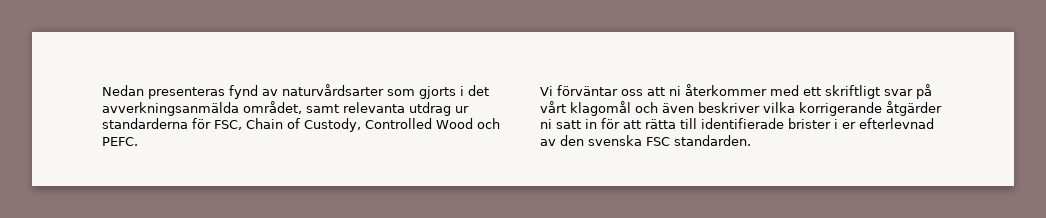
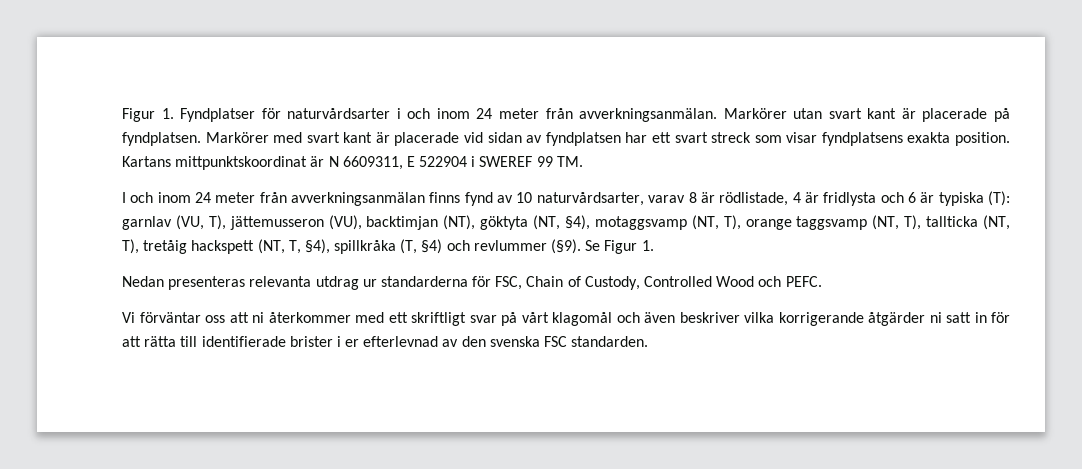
[102,84,489,99] [102,101,339,116] Nedan presenteras fynd av naturvårdsarter som gjorts i det avverkningsanmälda området, samt -> [122,108,1010,122] [122,132,1010,146] [122,156,583,170] [122,191,1010,206] [122,215,1011,230] [122,239,654,254] [122,276,246,290] Figur 1. Fyndplatser för naturvårdsarter i och inom 24 meter från avverkningsanmälan. Markörer utan svart kant är placerade på fyndplatsen. Markörer med svart kant är placerade vid sidan av fyndplatsen har ett svart streck som visar fyndplatsens exakta position. Kartans mittpunktskoordinat är N 6609311, E 522904 i SWEREF 99 TM. // I och inom 24 meter från avverkningsanmälan finns fynd av 10 naturvårdsarter, varav 8 är rödlistade, 4 är fridlysta och 6 är typiska (T): garnlav (VU, T), jättemusseron (VU), backtimjan (NT), göktyta (NT, §4), motaggsvamp (NT, T), orange taggsvamp (NT, T), tallticka (NT, T), tretåig hackspett (NT, T, §4), spillkråka (T, §4) och revlummer (§9). Se Figur 1. // Nedan presenteras

